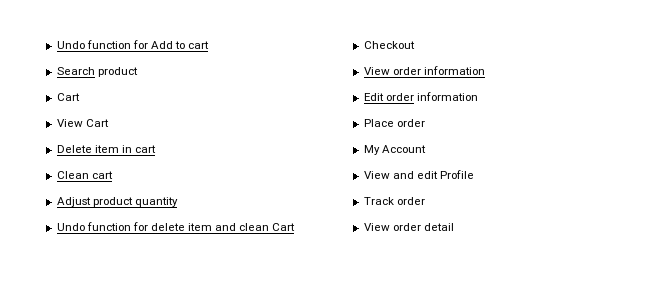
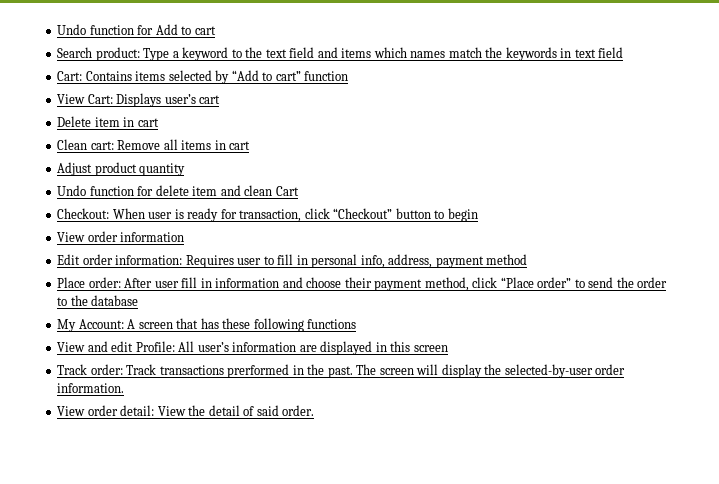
[97,67,138,77] [56,93,80,101] [56,119,109,127] product // Cart // View Cart -> [95,47,624,61] [57,70,349,84] [57,93,221,107] product: Type a keyword to the text field and items which names match the keywords in text field // Cart: Contains items selected by “Add to cart” function // View Cart: Displays user’s cart
(89, 175) none -> [90,139,226,150] cart: Remove all items in
[363,41,415,49] Checkout -> [57,208,478,222] Checkout: When user is ready for transaction, click “Checkout” button to begin
[416,92,478,101] [363,119,425,127] [363,145,426,155] [363,170,474,179] [363,197,425,205] [363,223,454,231] information // Place order // My Account // View and edit Profile // Track order // View order detail -> [115,254,528,268] [57,277,668,291] [57,295,139,306] [57,318,357,332] [57,341,448,355] [57,364,626,378] [57,383,125,393] [57,405,315,416] information: Requires user to fill in personal info, address, payment method // Place order: After user fill in information and choose their payment method, click “Place order” to send the order to the database // My Account: A screen that has these following functions // View and edit Profile: All user’s information are displayed in this screen // Track order: Track transactions prerformed in the past. The screen will display the selected-by-user order information. // View order detail: View the detail of said order.

